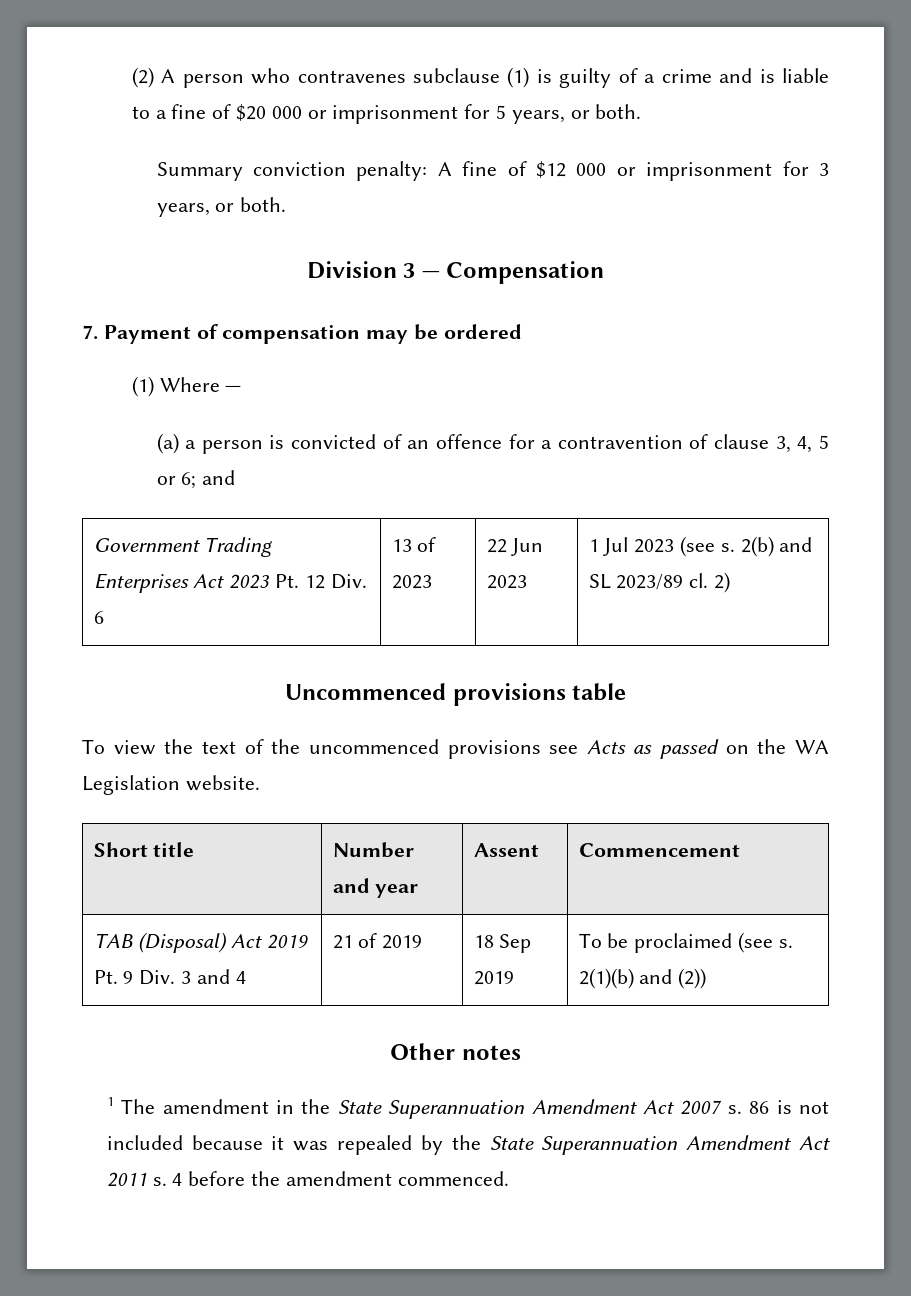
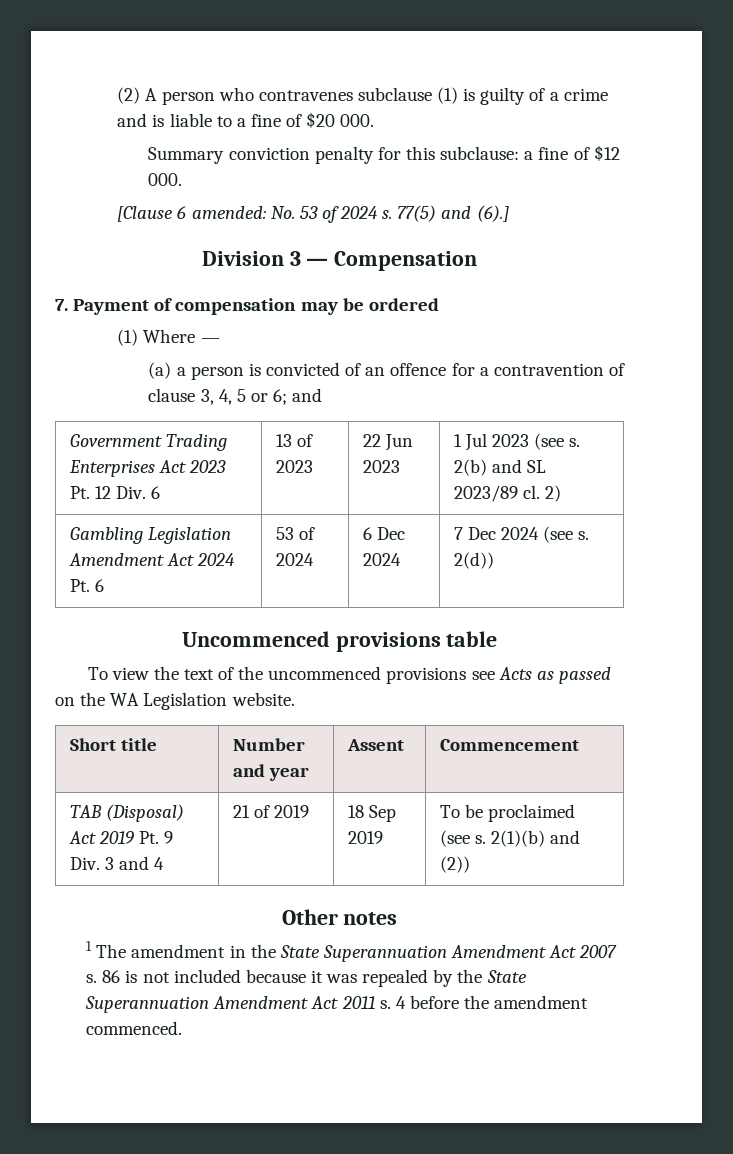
[271,104,642,124] [156,161,829,181] [156,197,287,217] 000 or imprisonment for 5 years, or both. // Summary conviction penalty: A fine of $12 000 or imprisonment for 3 years, or both. -> [340,114,375,127] [148,145,620,164] [148,173,183,186] [117,205,509,223] 000. // Summary conviction penalty for this subclause: a fine of $12 000. // [Clause 6 amended: No. 53 of 2024 s. 77(5) and (6).]
(730, 582) none -> [69,527,231,544] [68,553,235,566] [69,579,104,592] [275,527,315,540] [275,553,314,566] [362,527,405,540] [362,553,401,566] [453,526,590,543] [453,552,494,569] // Gambling Legislation Amendment Act 2024 Pt. 6 | 53 of 2024 | 6 Dec 2024 | 7 Dec 2024 (see s. 2(d))

